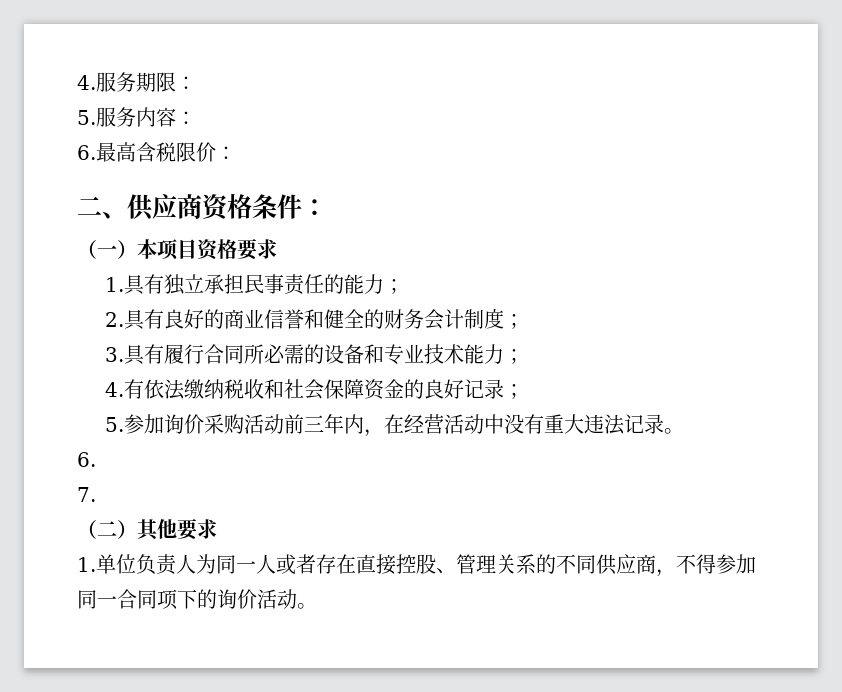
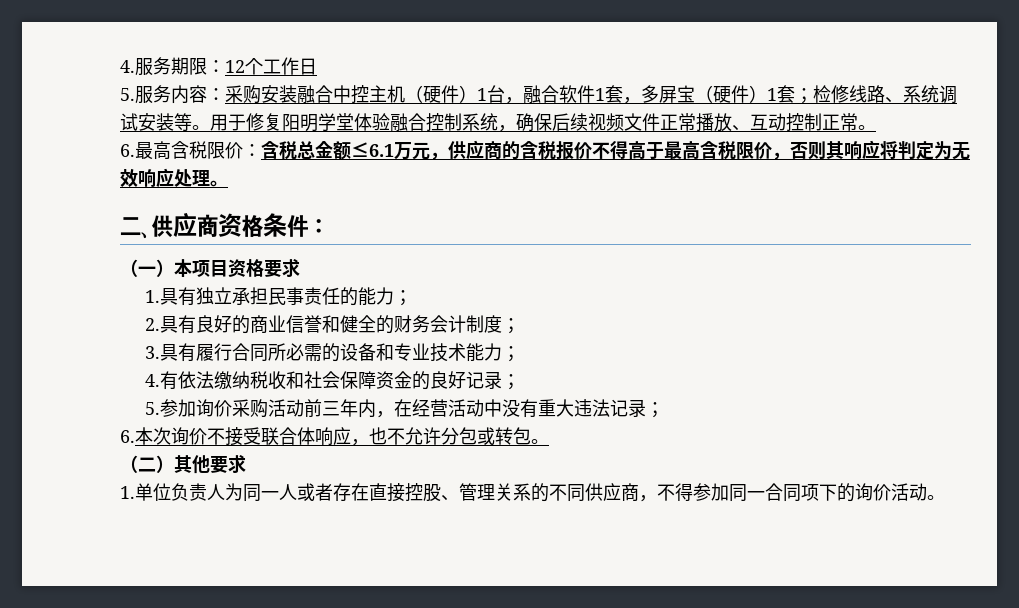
(196, 83) none -> [225,57,317,75] 12个工作日
(196, 118) none -> [225,85,957,104] [120,113,876,132] 采购安装融合中控主机（硬件）1台，融合软件1套，多屏宝（硬件）1套；检修线路、系统调试安装等。用于修复阳明学堂体验融合控制系统，确保后续视频文件正常播放、互动控制正常。
(236, 153) none -> [261,140,970,160] [120,168,228,188] 含税总金额≤6.1万元，供应商的含税报价不得高于最高含税限价，否则其响应将判定为无效响应处理。
[664,428,685,434] [77,452,96,467] [77,487,96,502] 。 // 6. // 7. -> [646,402,665,418] [120,427,549,446] ； // 6.本次询价不接受联合体响应，也不允许分包或转包。

